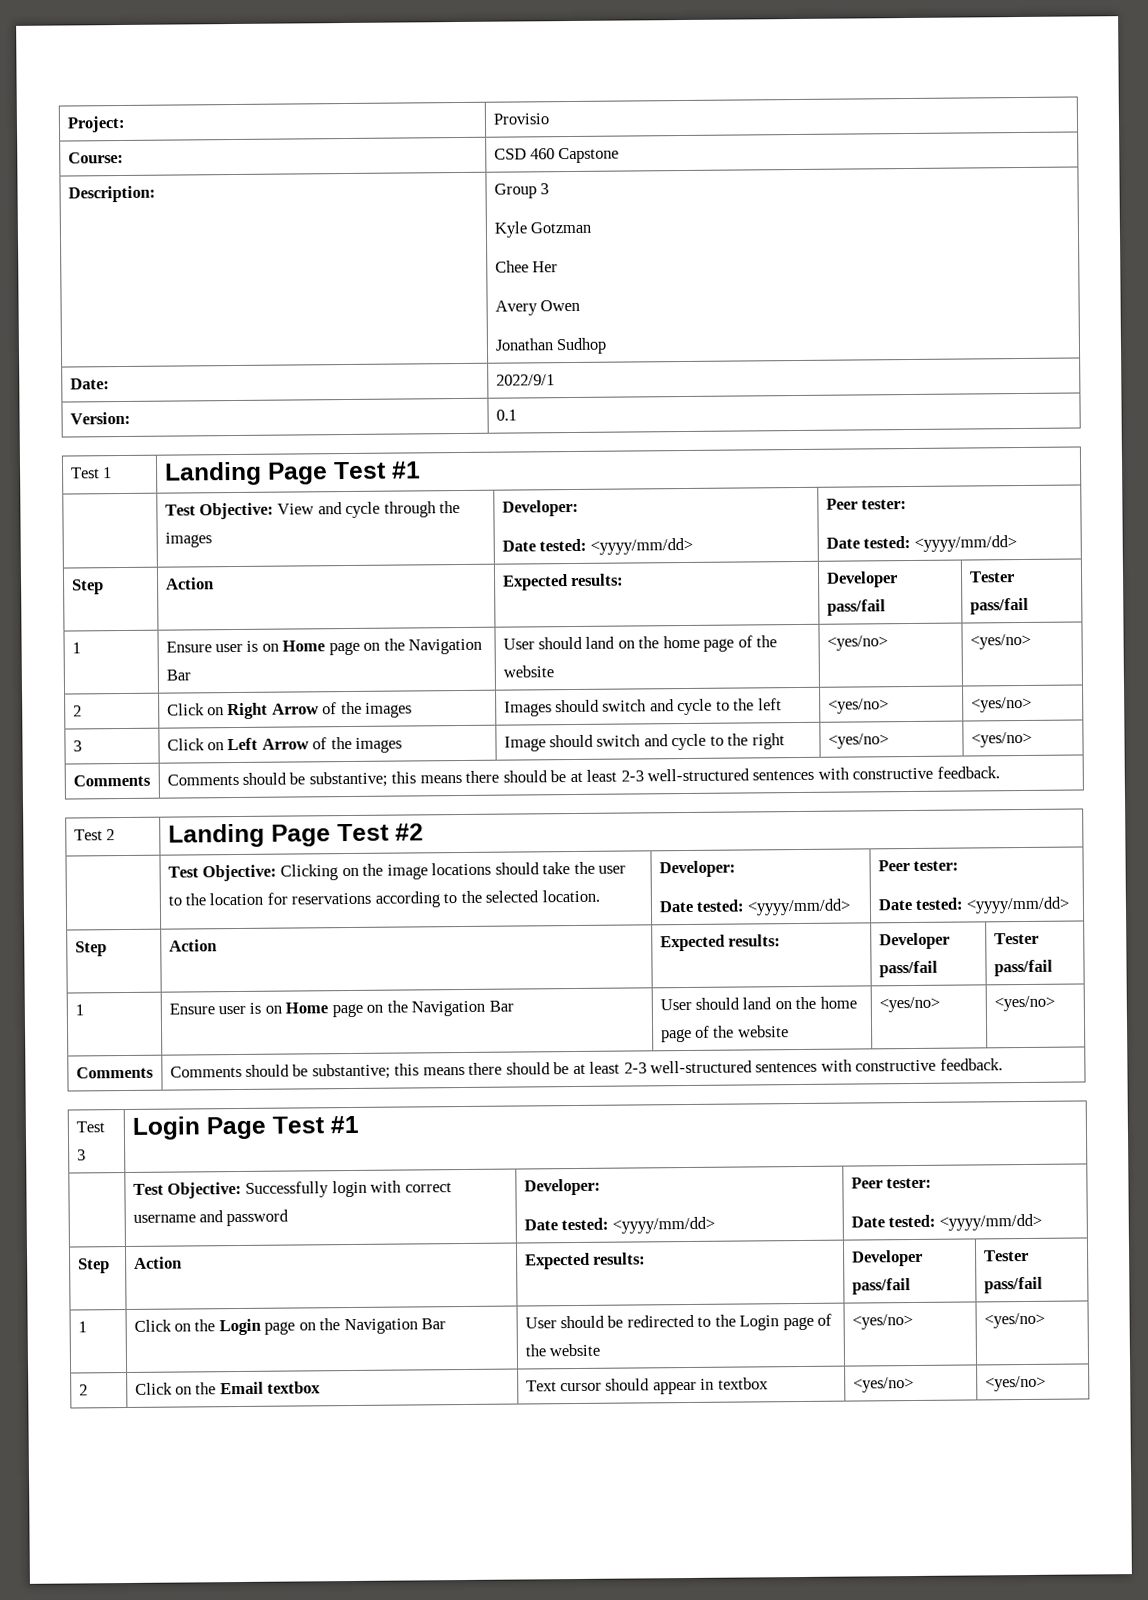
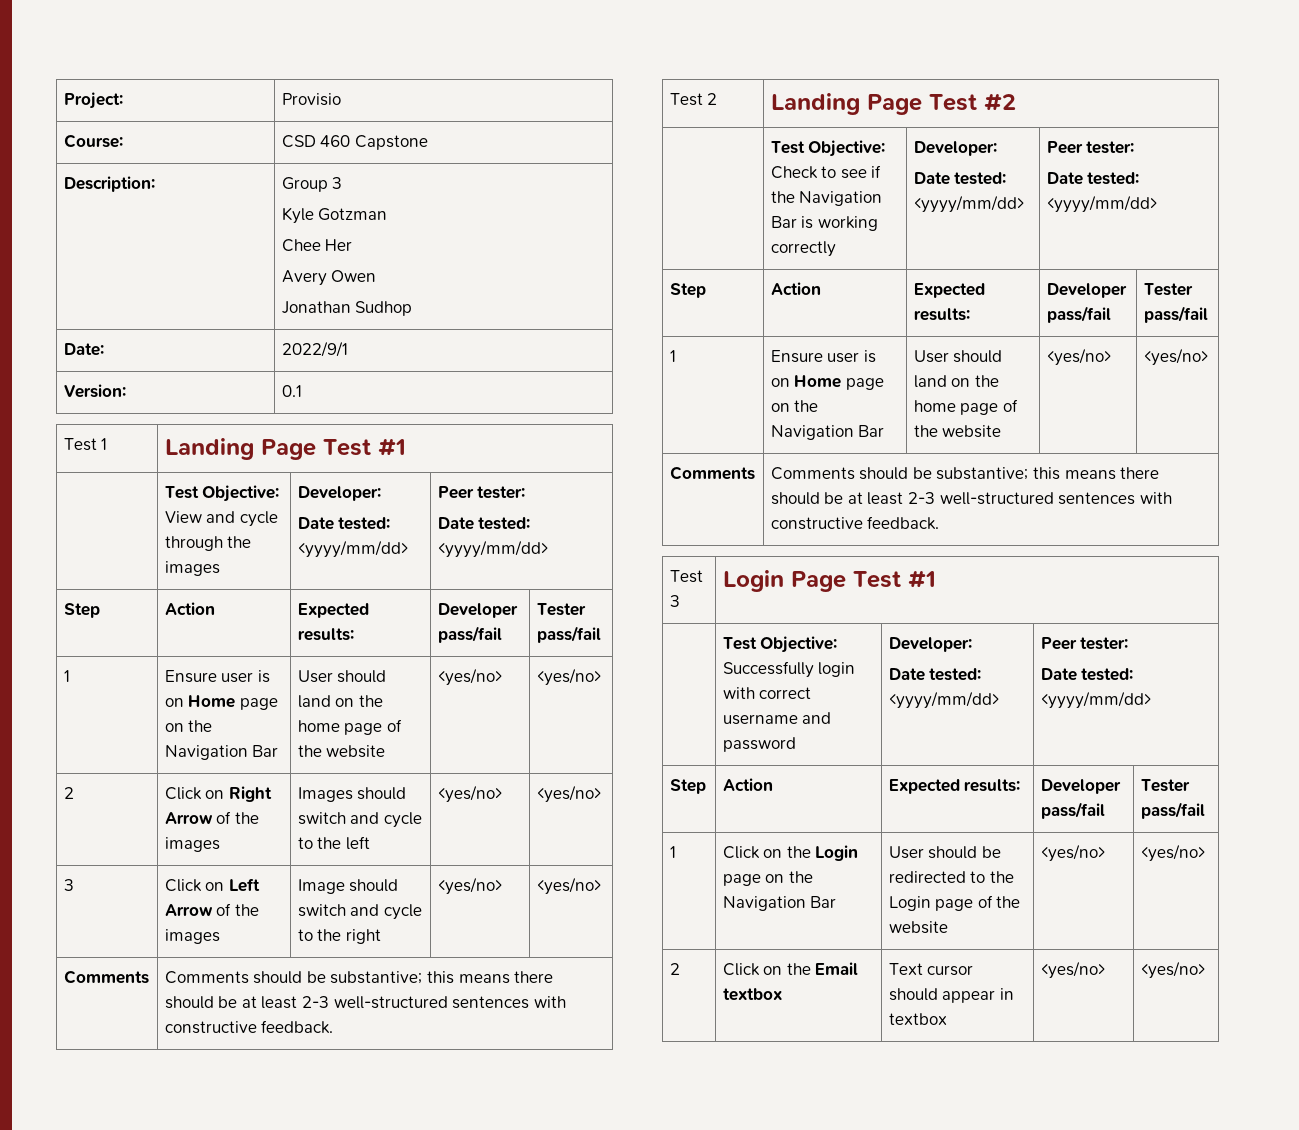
[280,861,627,881] [167,889,600,908] Clicking on the image locations should take the user to the location for reservations according to the selected location. -> [770,165,882,179] [770,191,883,206] [770,216,878,231] [770,241,836,257] Check to see if the Navigation Bar is working correctly

